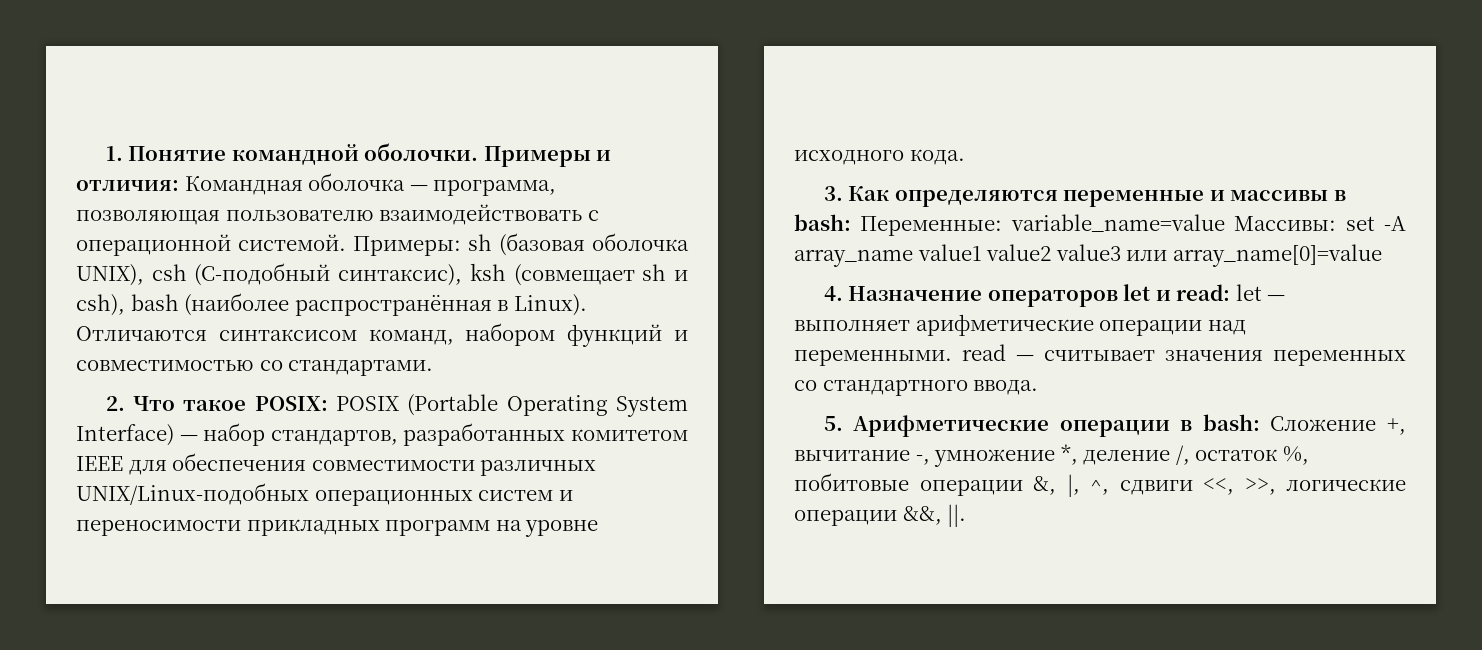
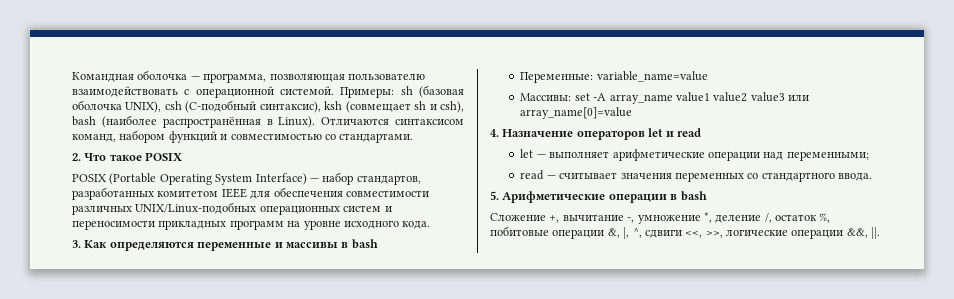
[105,143,612,167] [76,180,179,191] 1. Понятие командной оболочки. Примеры и отличия: -> (72, 77) none
[254,396,328,411] POSIX: -> [145,152,183,161] POSIX //
[794,214,851,231] bash: -> [351,239,378,249] bash //
(1225, 223) none -> (708, 76) //
[1176,284,1231,301] read: -> [676,128,701,137] read //
[794,350,952,366] переменными. -> [786,151,869,161] переменными; //
[1202,414,1260,431] bash: -> [680,191,707,201] bash //

